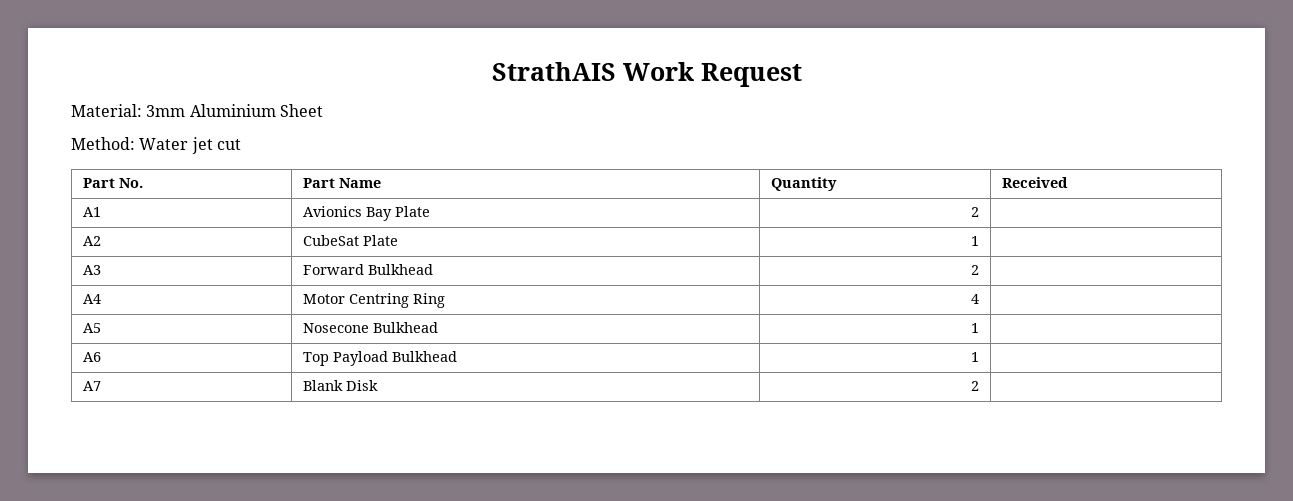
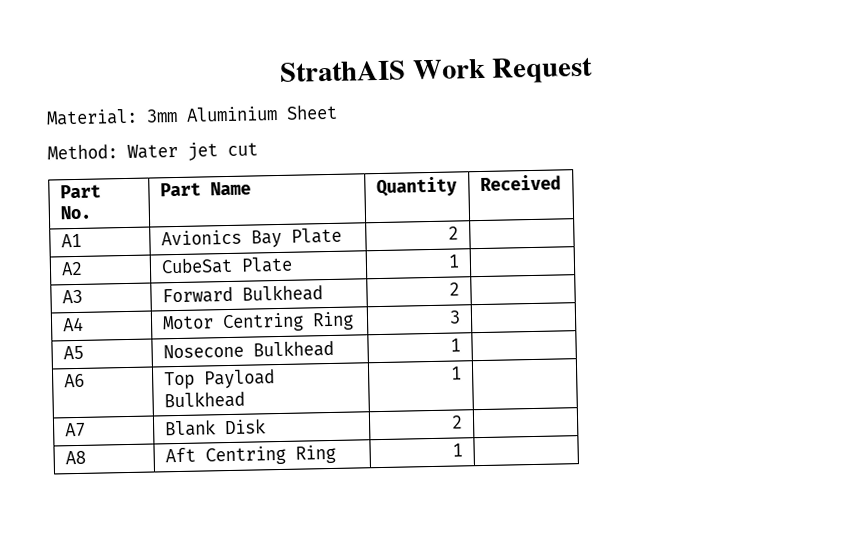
[971,294,980,304] 4 -> [449,310,462,324] 3
(980, 386) none -> [64,450,86,465] [164,444,336,466] [452,443,464,457] // A8 | Aft Centring Ring | 1 |

